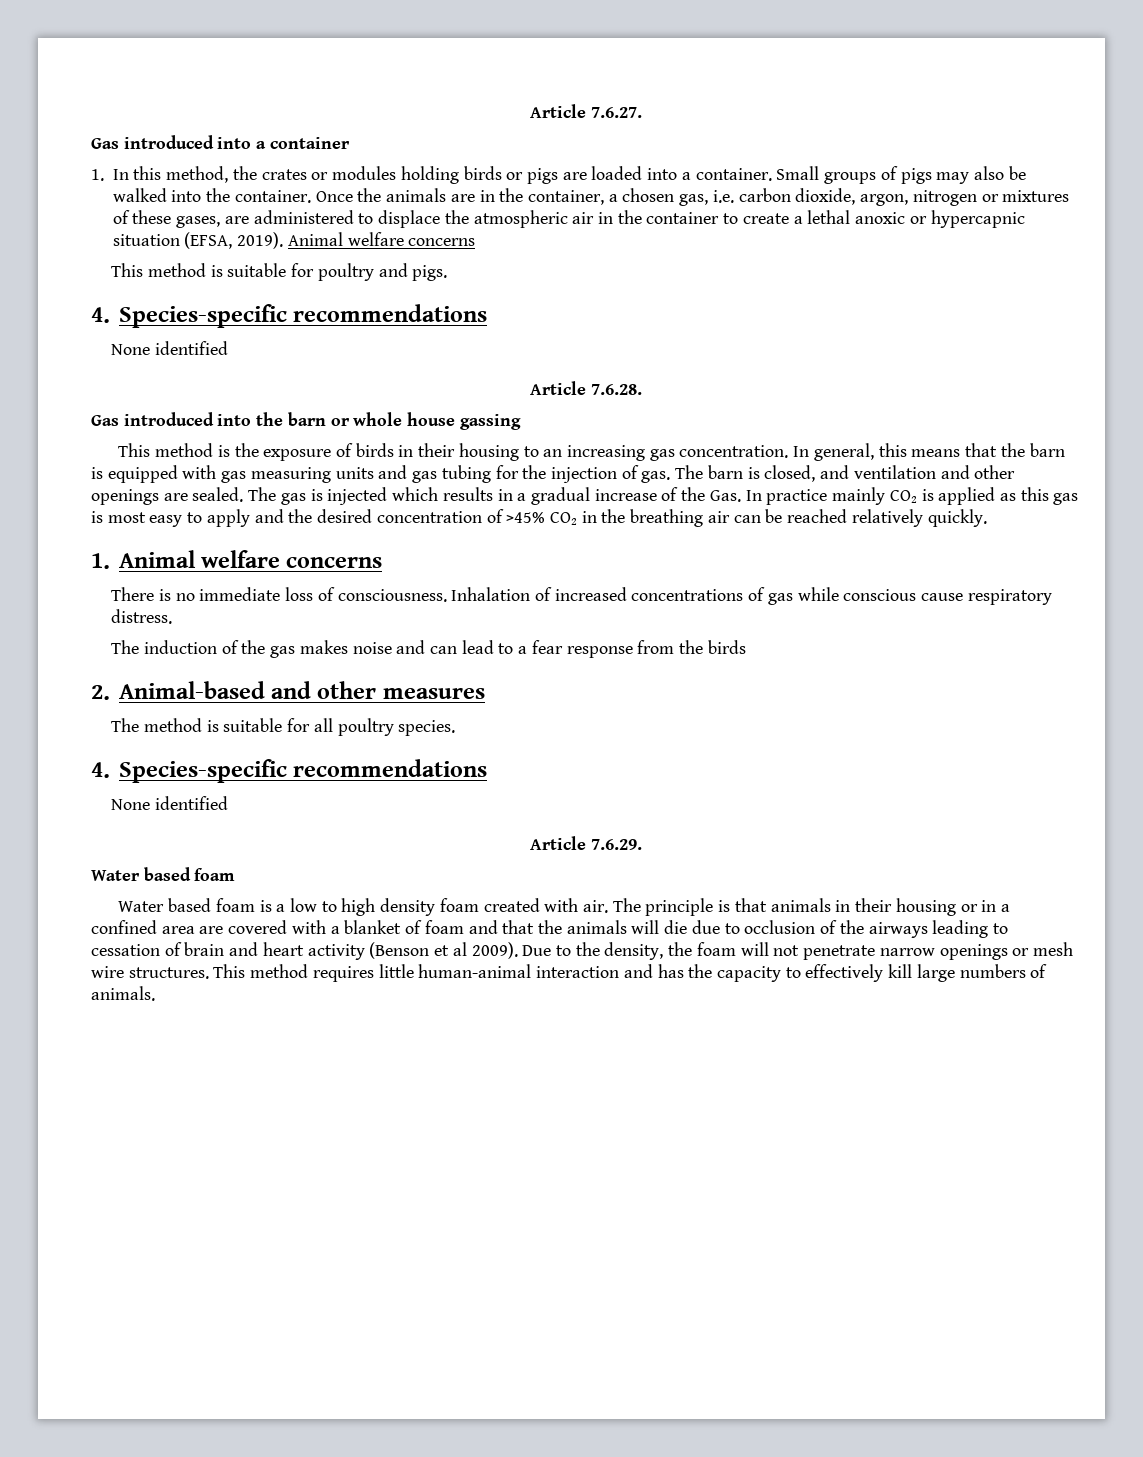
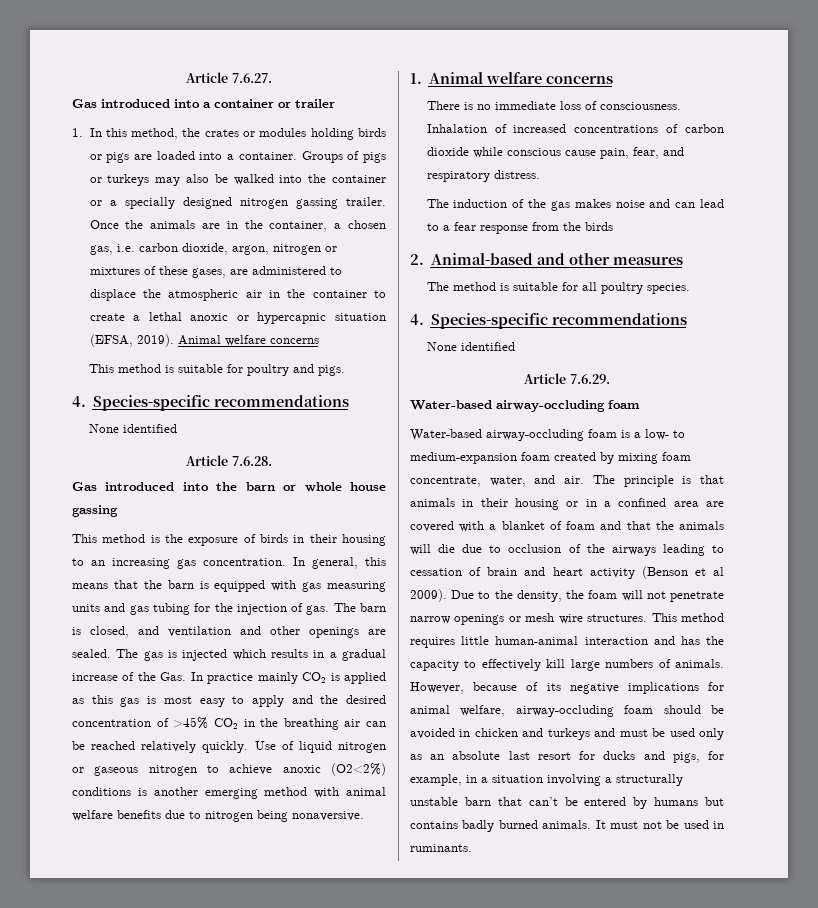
(350, 143) none -> [278,99,335,108] or trailer
[776,166,932,184] Small groups of pigs -> [301,151,387,163] [89,174,150,186] Groups of pigs or turkeys
[234,190,311,203] container. -> [332,175,386,183] [89,197,386,209] container or a specially designed nitrogen gassing trailer.
(987, 518) none -> [254,741,386,753] [72,763,386,776] [72,787,386,799] [72,810,364,822] Use of liquid nitrogen or gaseous nitrogen to achieve anoxic (O2<2%) conditions is another emerging method with animal welfare benefits due to nitrogen being nonaversive.
[767,593,793,605] gas -> [685,124,724,133] [426,147,469,156] carbon dioxide
(964, 597) none -> [599,147,684,159] pain, fear, and
[91,867,191,881] Water based -> [410,400,605,412] Water-based airway-occluding
[118,898,212,912] Water based -> [410,429,584,441] Water-based airway-occluding
[289,898,579,916] low to high density foam created with -> [645,429,685,440] [410,452,691,464] [410,475,556,487] low- to medium-expansion foam created by mixing foam concentrate, water, and
(155, 993) none -> [410,682,724,694] [410,705,724,717] [410,728,724,740] [410,751,724,763] [410,774,683,786] [410,797,724,809] [410,820,724,832] [410,844,472,852] However, because of its negative implications for animal welfare, airway-occluding foam should be avoided in chicken and turkeys and must be used only as an absolute last resort for ducks and pigs, for example, in a situation involving a structurally unstable barn that can’t be entered by humans but contains badly burned animals. It must not be used in ruminants.

